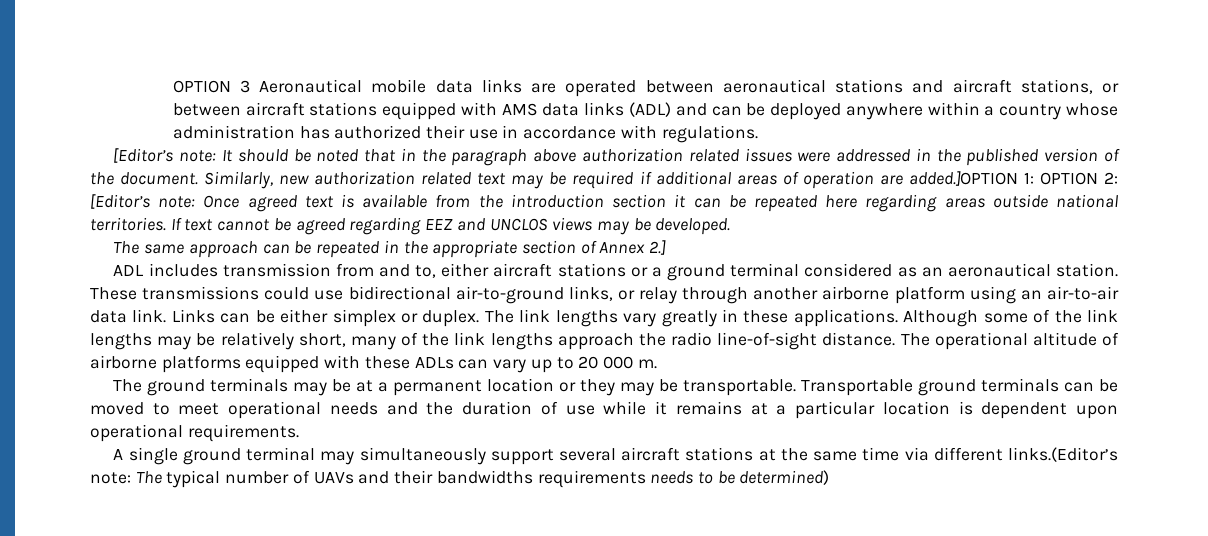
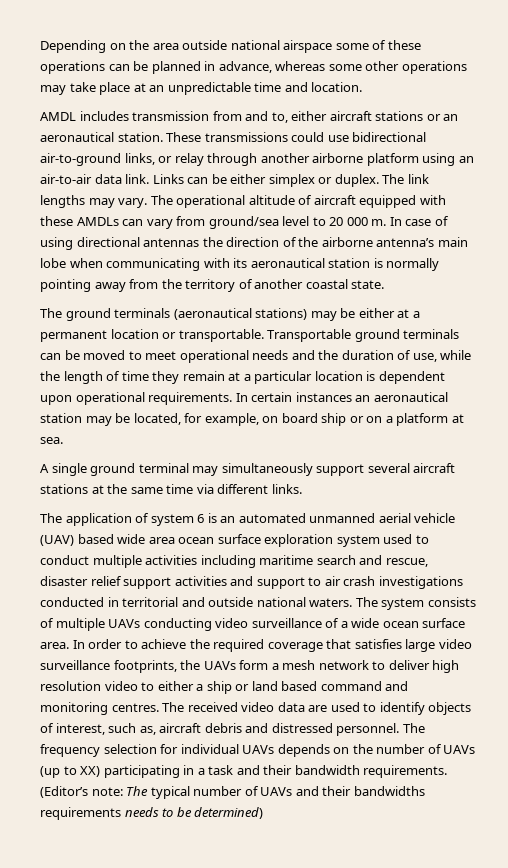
[172,79,1120,97] [172,102,1119,120] [172,125,758,143] [113,148,1121,166] [90,171,1119,189] [90,194,1118,212] [90,217,731,235] [113,240,667,258] [113,265,145,276] OPTION 3 Aeronautical mobile data links are operated between aeronautical stations and aircraft stations, or between aircraft stations equipped with AMS data links (ADL) and can be deployed anywhere within a country whose administration has authorized their use in accordance with regulations. // [Editor’s note: It should be noted that in the paragraph above authorization related issues were addressed in the published version of the document. Similarly, new authorization related text may be required if additional areas of operation are added.]OPTION 1: OPTION 2: [Editor’s note: Once agreed text is available from the introduction section it can be repeated here regarding areas outside national territories. If text cannot be agreed regarding EEZ and UNCLOS views may be developed. // The same approach can be repeated in the appropriate section of Annex 2.] // ADL -> [40,40,421,53] [40,61,467,74] [40,82,363,95] [40,112,76,121] Depending on the area outside national airspace some of these operations can be planned in advance, whereas some other operations may take place at an unpredictable time and location. // AMDL
[651,263,917,281] a ground terminal considered as -> (441, 117) none
[623,309,1119,327] [90,332,896,350] vary greatly in these applications. Although some of the link lengths may be relatively short, many of the link lengths approach the radio line-of-sight distance. -> [88,198,148,208] may vary.
[90,355,241,373] airborne platforms -> [313,195,356,205] aircraft
[414,357,454,369] ADLs -> [76,217,119,226] AMDLs
[530,359,552,373] up -> [176,216,310,229] from ground/sea level
(657, 364) none -> [389,216,449,226] [40,237,468,250] [40,258,440,271] [40,279,385,292] In case of using directional antennas the direction of the airborne antenna’s main lobe when communicating with its aeronautical station is normally pointing away from the territory of another coastal state.
[293,379,352,396] may be -> [173,308,395,321] (aeronautical stations) may be either
[580,379,679,396] they may be -> (177, 335) none
[565,401,742,415] use while it remains -> [412,350,472,362] [40,371,225,384] use, while the length of time they remain
(299, 433) none -> [235,392,448,402] [40,413,464,426] [40,437,63,444] In certain instances an aeronautical station may be located, for example, on board ship or on a platform at sea.
[1007,447,1118,462] links.(Editor’s -> [271,484,302,494] [40,513,456,526] [40,534,429,547] [40,555,428,568] [40,576,463,589] [40,597,476,610] [40,618,466,631] [40,639,472,652] [40,660,460,673] [40,681,409,694] [40,702,472,715] [40,723,425,736] [40,744,476,757] [40,765,448,778] [40,786,88,798] links. // The application of system 6 is an automated unmanned aerial vehicle (UAV) based wide area ocean surface exploration system used to conduct multiple activities including maritime search and rescue, disaster relief support activities and support to air crash investigations conducted in territorial and outside national waters. The system consists of multiple UAVs conducting video surveillance of a wide ocean surface area. In order to achieve the required coverage that satisfies large video surveillance footprints, the UAVs form a mesh network to deliver high resolution video to either a ship or land based command and monitoring centres. The received video data are used to identify objects of interest, such as, aircraft debris and distressed personnel. The frequency selection for individual UAVs depends on the number of UAVs (up to XX) participating in a task and their bandwidth requirements. (Editor’s

